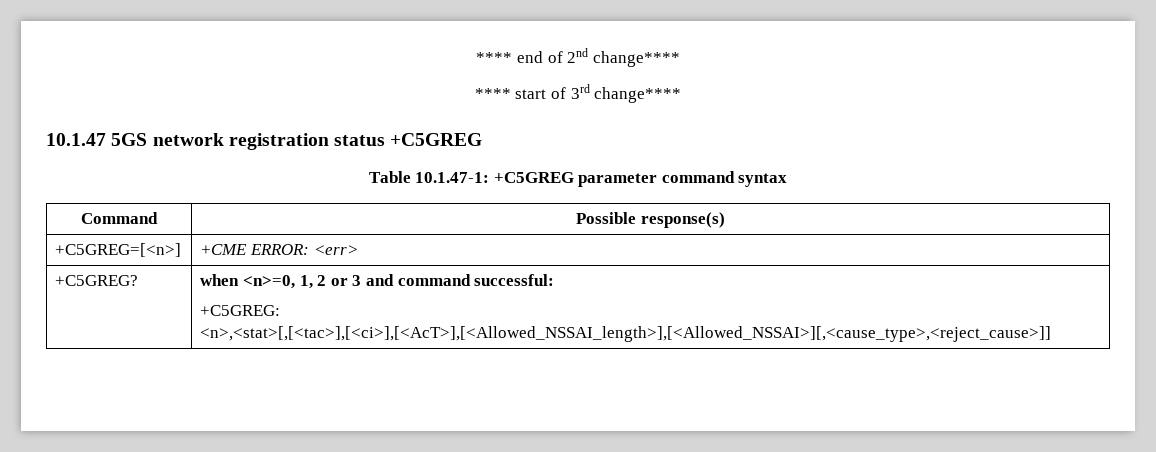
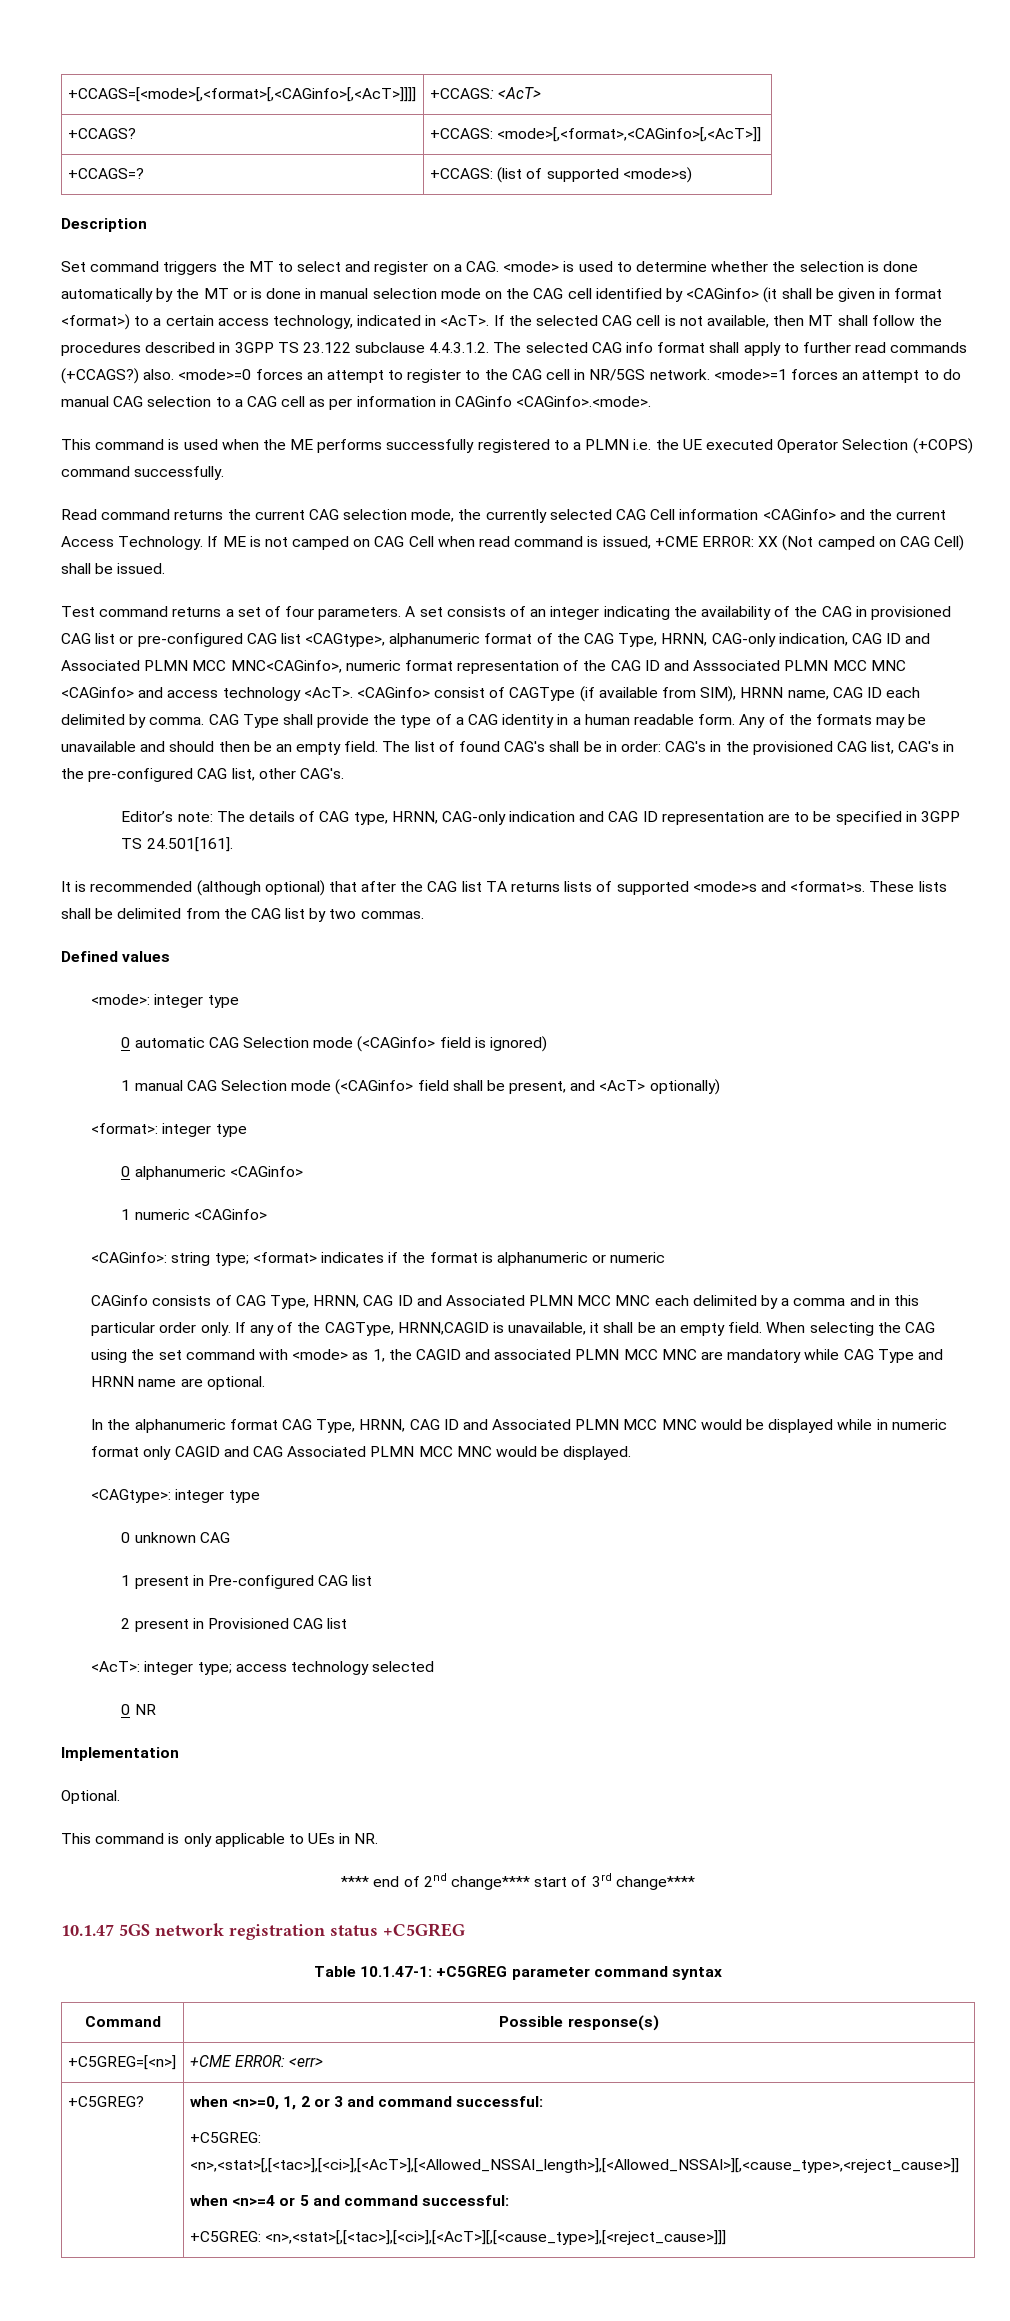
(476, 57) none -> [67,87,416,102] [429,87,542,99] [67,128,136,139] [429,127,762,142] [67,168,144,179] [429,167,692,183] [61,218,147,232] [61,261,918,275] [61,287,943,303] [61,314,942,330] [61,342,968,356] [61,368,961,384] [61,396,652,410] [61,438,973,454] [61,466,225,480] [61,509,947,523] [61,535,965,551] [61,563,166,574] [61,606,951,620] [61,633,931,647] [61,660,906,674] [61,686,921,702] [61,714,927,728] [61,741,955,755] [61,768,344,782] [121,811,960,825] [121,837,233,852] [61,880,947,896] [61,908,424,922] [61,951,171,962] [91,994,239,1008] [121,1036,547,1052] [121,1079,720,1095] [91,1123,247,1137] [121,1166,303,1180] [121,1209,267,1220] [91,1252,666,1266] [91,1295,919,1309] [91,1322,935,1336] [91,1349,943,1363] [91,1376,265,1390] [91,1419,947,1433] [91,1446,632,1460] [91,1489,260,1503] [121,1532,230,1543] [121,1575,373,1589] [121,1618,348,1632] [91,1661,435,1675] [121,1704,156,1715] [61,1747,179,1761] [61,1790,120,1804] [61,1833,379,1847] +CCAGS=[<mode>[,<format>[,<CAGinfo>[,<AcT>]]]] | +CCAGS: <AcT> // +CCAGS? | +CCAGS: <mode>[,<format>,<CAGinfo>[,<AcT>]] // +CCAGS=? | +CCAGS: (list of supported <mode>s) // Description // Set command triggers the MT to select and register on a CAG. <mode> is used to determine whether the selection is done automatically by the MT or is done in manual selection mode on the CAG cell identified by <CAGinfo> (it shall be given in format <format>) to a certain access technology, indicated in <AcT>. If the selected CAG cell is not available, then MT shall follow the procedures described in 3GPP TS 23.122 subclause 4.4.3.1.2. The selected CAG info format shall apply to further read commands (+CCAGS?) also. <mode>=0 forces an attempt to register to the CAG cell in NR/5GS network. <mode>=1 forces an attempt to do manual CAG selection to a CAG cell as per information in CAGinfo <CAGinfo>.<mode>. // This command is used when the ME performs successfully registered to a PLMN i.e. the UE executed Operator Selection (+COPS) command successfully. // Read command returns the current CAG selection mode, the currently selected CAG Cell information <CAGinfo> and the current Access Technology. If ME is not camped on CAG Cell when read command is issued, +CME ERROR: XX (Not camped on CAG Cell) shall be issued. // Test command returns a set of four parameters. A set consists of an integer indicating the availability of the CAG in provisioned CAG list or pre-configured CAG list <CAGtype>, alphanumeric format of the CAG Type, HRNN, CAG-only indication, CAG ID and Associated PLMN MCC MNC<CAGinfo>, numeric format representation of the CAG ID and Asssociated PLMN MCC MNC <CAGinfo> and access technology <AcT>. <CAGinfo> consist of CAGType (if available from SIM), HRNN name, CAG ID each delimited by comma. CAG Type shall provide the type of a CAG identity in a human readable form. Any of the formats may be unavailable and should then be an empty field. The list of found CAG's shall be in order: CAG's in the provisioned CAG list, CAG's in the pre-configured CAG list, other CAG's. // Editor’s note: The details of CAG type, HRNN, CAG-only indication and CAG ID representation are to be specified in 3GPP TS 24.501[161]. // It is recommended (although optional) that after the CAG list TA returns lists of supported <mode>s and <format>s. These lists shall be delimited from the CAG list by two commas. // Defined values // <mode>: integer type // 0 automatic CAG Selection mode (<CAGinfo> field is ignored) // 1 manual CAG Selection mode (<CAGinfo> field shall be present, and <AcT> optionally) // <format>: integer type // 0 alphanumeric <CAGinfo> // 1 numeric <CAGinfo> // <CAGinfo>: string type; <format> indicates if the format is alphanumeric or numeric // CAGinfo consists of CAG Type, HRNN, CAG ID and Associated PLMN MCC MNC each delimited by a comma and in this particular order only. If any of the CAGType, HRNN,CAGID is unavailable, it shall be an empty field. When selecting the CAG using the set command with <mode> as 1, the CAGID and associated PLMN MCC MNC are mandatory while CAG Type and HRNN name are optional. // In the alphanumeric format CAG Type, HRNN, CAG ID and Associated PLMN MCC MNC would be displayed while in numeric format only CAGID and CAG Associated PLMN MCC MNC would be displayed. // <CAGtype>: integer type // 0 unknown CAG // 1 present in Pre-configured CAG list // 2 present in Provisioned CAG list // <AcT>: integer type; access technology selected // 0 NR // Implementation // Optional. // This command is only applicable to UEs in NR. //
[474,88,511,99] // **** -> (530, 1883) none
(1052, 334) none -> [189,2195,510,2206] [189,2230,727,2245] // when <n>=4 or 5 and command successful: // +C5GREG: <n>,<stat>[,[<tac>],[<ci>],[<AcT>][,[<cause_type>],[<reject_cause>]]]

